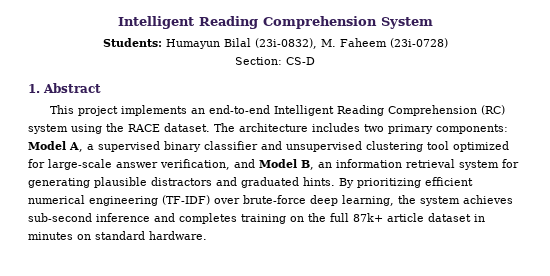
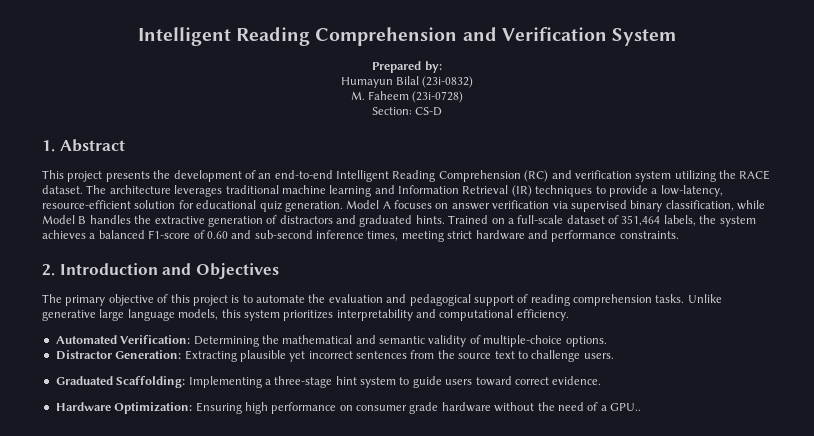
[117,16,377,29] Intelligent Reading Comprehension -> [137,27,607,46] Intelligent Reading Comprehension and Verification
[102,38,162,47] Students: -> [372,61,442,73] Prepared by: //
[254,38,317,49] (23i-0832), -> [422,76,474,88] (23i-0832) //
[121,105,188,116] implements -> [105,170,256,182] presents the development of
[28,124,102,134] system using -> [551,170,716,182] and verification system utilizing
[312,123,508,134] [28,141,509,152] [28,159,519,170] [28,177,473,188] [28,195,513,206] [28,213,485,224] [28,231,207,240] includes two primary components: Model A, a supervised binary classifier and unsupervised clustering tool optimized for large-scale answer verification, and Model B, an information retrieval system for generating plausible distractors and graduated hints. By prioritizing efficient numerical engineering (TF-IDF) over brute-force deep learning, the system achieves sub-second inference and completes training on the full 87k+ article dataset in minutes on standard hardware. -> [174,185,723,197] [42,200,765,212] [42,215,756,227] [42,230,679,242] [42,263,279,279] [42,294,722,306] [42,309,569,321] [55,335,607,347] [55,350,614,362] [55,376,602,388] [55,402,641,414] leverages traditional machine learning and Information Retrieval (IR) techniques to provide a low-latency, resource-efficient solution for educational quiz generation. Model A focuses on answer verification via supervised binary classification, while Model B handles the extractive generation of distractors and graduated hints. Trained on a full-scale dataset of 351,464 labels, the system achieves a balanced F1-score of 0.60 and sub-second inference times, meeting strict hardware and performance constraints. // 2. Introduction and Objectives // The primary objective of this project is to automate the evaluation and pedagogical support of reading comprehension tasks. Unlike generative large language models, this system prioritizes interpretability and computational efficiency. // Automated Verification: Determining the mathematical and semantic validity of multiple-choice options. // Distractor Generation: Extracting plausible yet incorrect sentences from the source text to challenge users. // Graduated Scaffolding: Implementing a three-stage hint system to guide users toward correct evidence. // Hardware Optimization: Ensuring high performance on consumer grade hardware without the need of a GPU..

